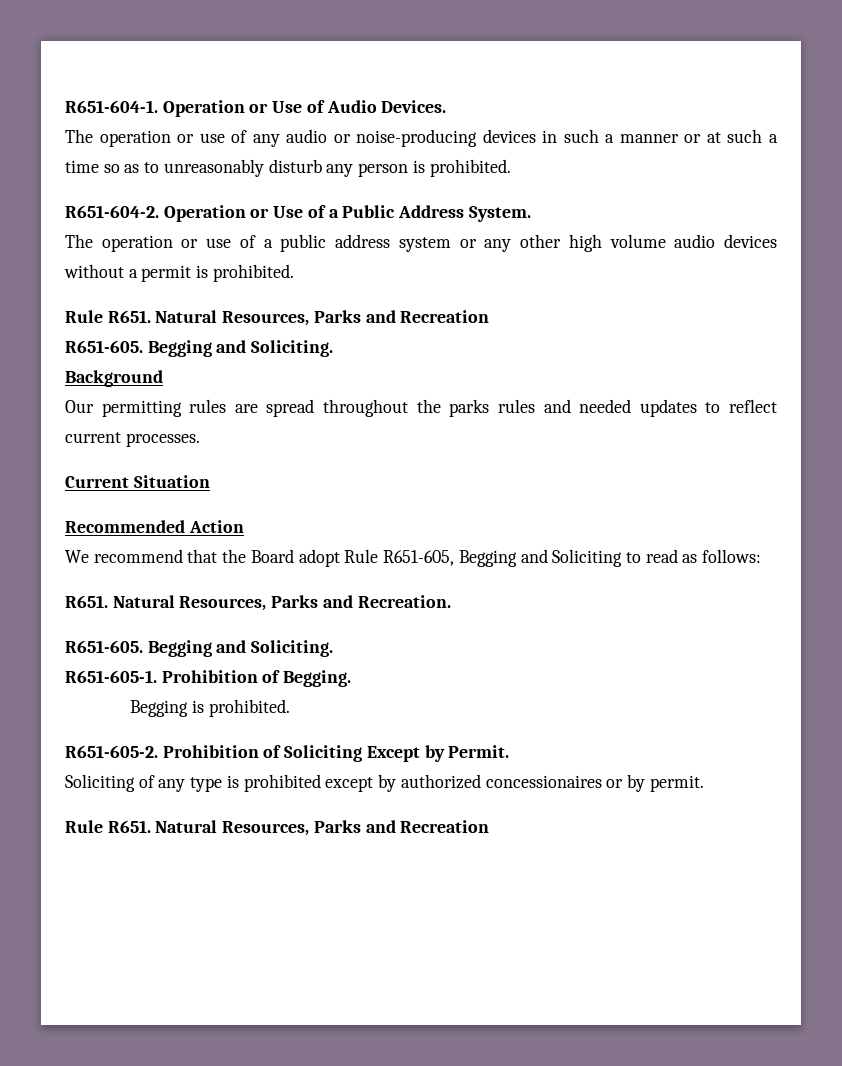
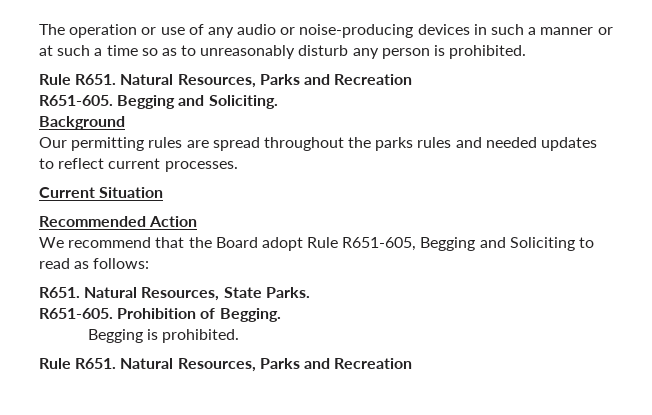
[65,100,447,117] R651-604-1. Operation or Use of Audio Devices. // -> (39, 29) none
[65,205,531,222] [65,234,778,252] [64,264,294,282] // R651-604-2. Operation or Use of a Public Address System. // The operation or use of a public address system or any other high volume audio devices without a permit is prohibited. -> (527, 52) none
[271,595,451,608] [65,640,334,657] [65,670,157,683] Parks and Recreation. // R651-605. Begging and Soliciting. // R651-605-1. -> [223,287,310,298] [39,308,113,319] State Parks. // R651-605.
[65,745,510,762] [65,774,704,792] // R651-605-2. Prohibition of Soliciting Except by Permit. // Soliciting of any type is prohibited except by authorized concessionaires or by permit. -> (240, 336) none

